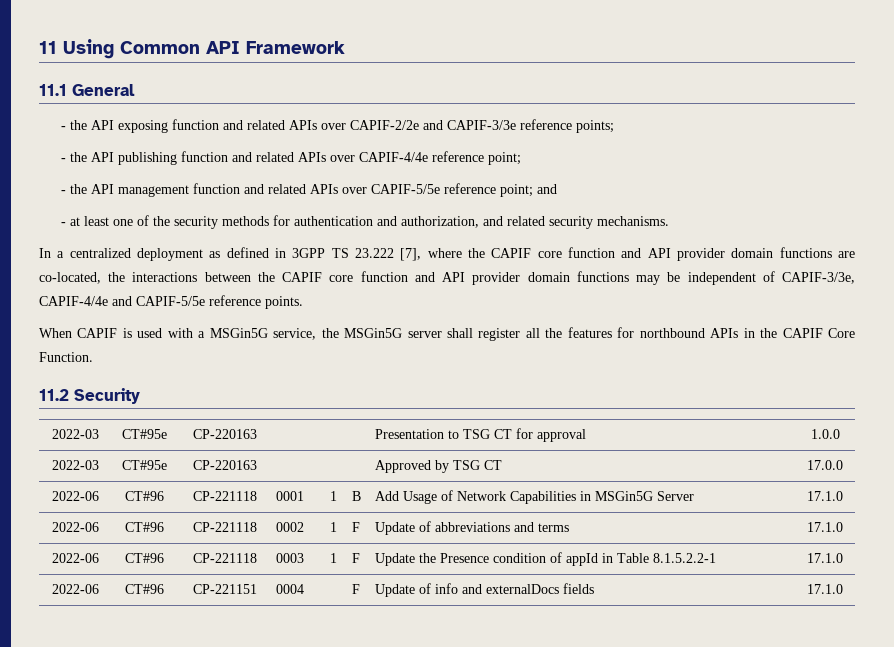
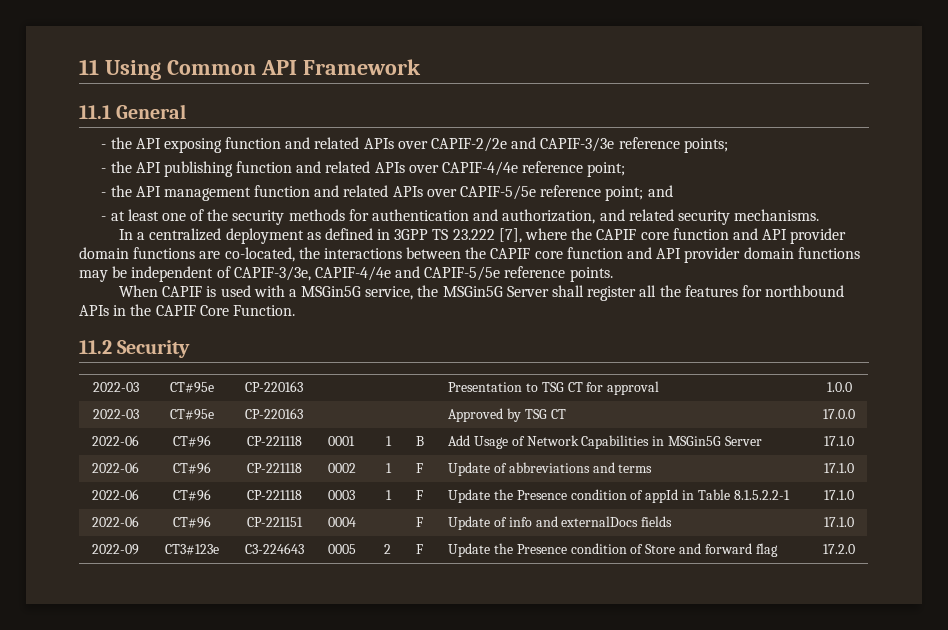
[407,331,442,338] server -> [506,286,549,297] Server
(843, 589) none -> [92,544,139,555] [164,544,219,555] [244,543,304,554] [328,544,357,554] [383,544,391,554] [416,544,423,554] [448,543,778,557] [823,544,855,554] // 2022-09 | CT3#123e | C3-224643 | 0005 | 2 | F | Update the Presence condition of Store and forward flag | 17.2.0

